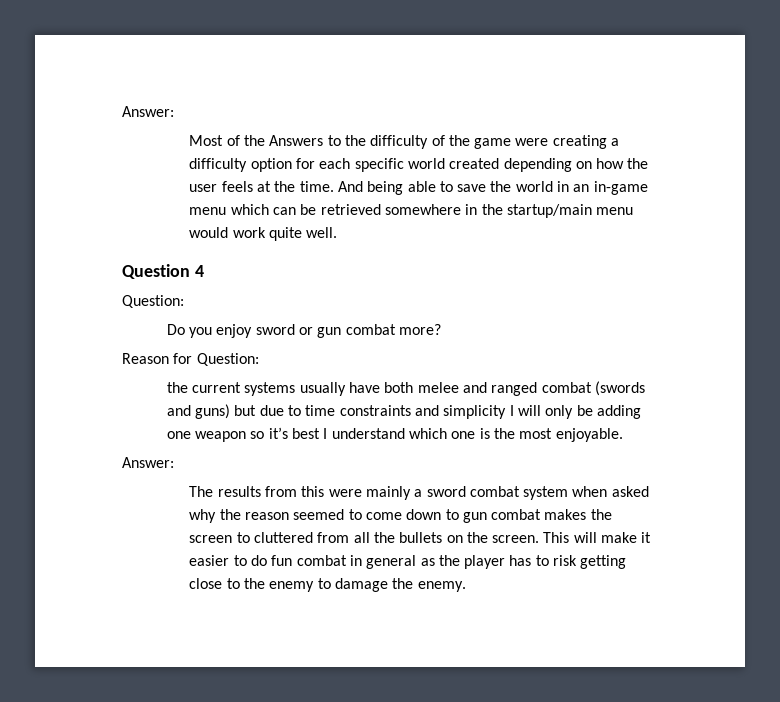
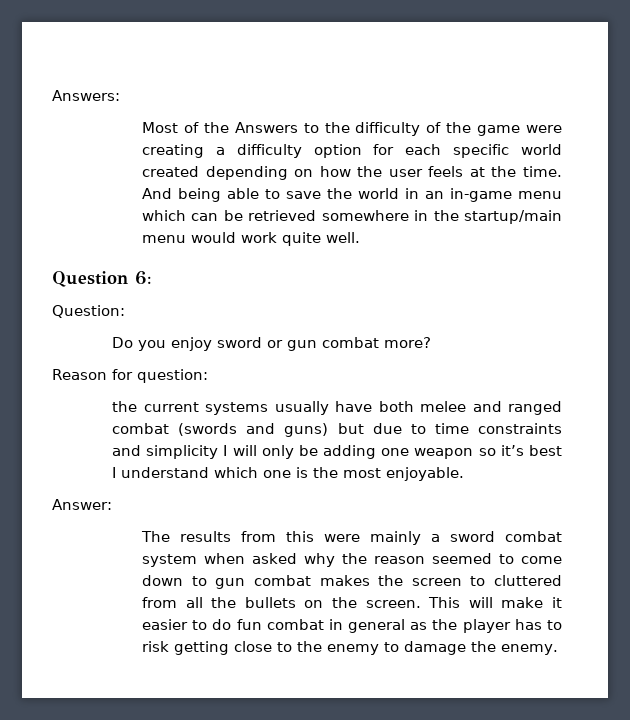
[122,106,174,117] Answer: -> [52,90,120,101] Answers:
[194,265,204,277] 4 -> [135,271,152,285] 6:
[196,353,259,366] Question: -> [137,369,208,383] question:

